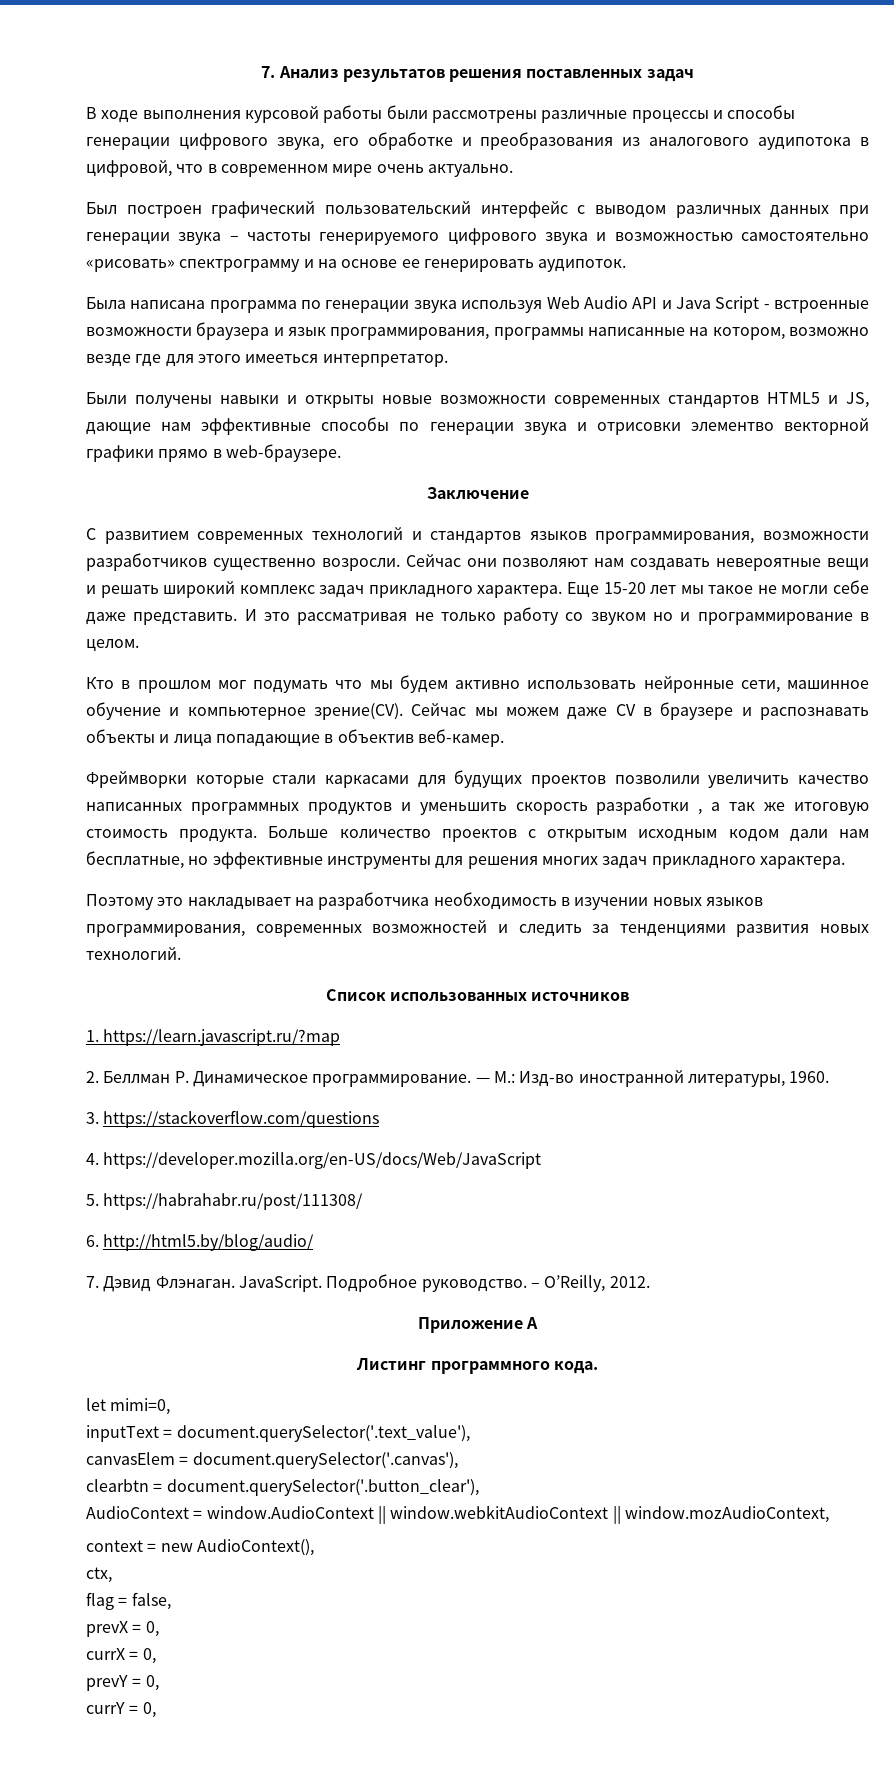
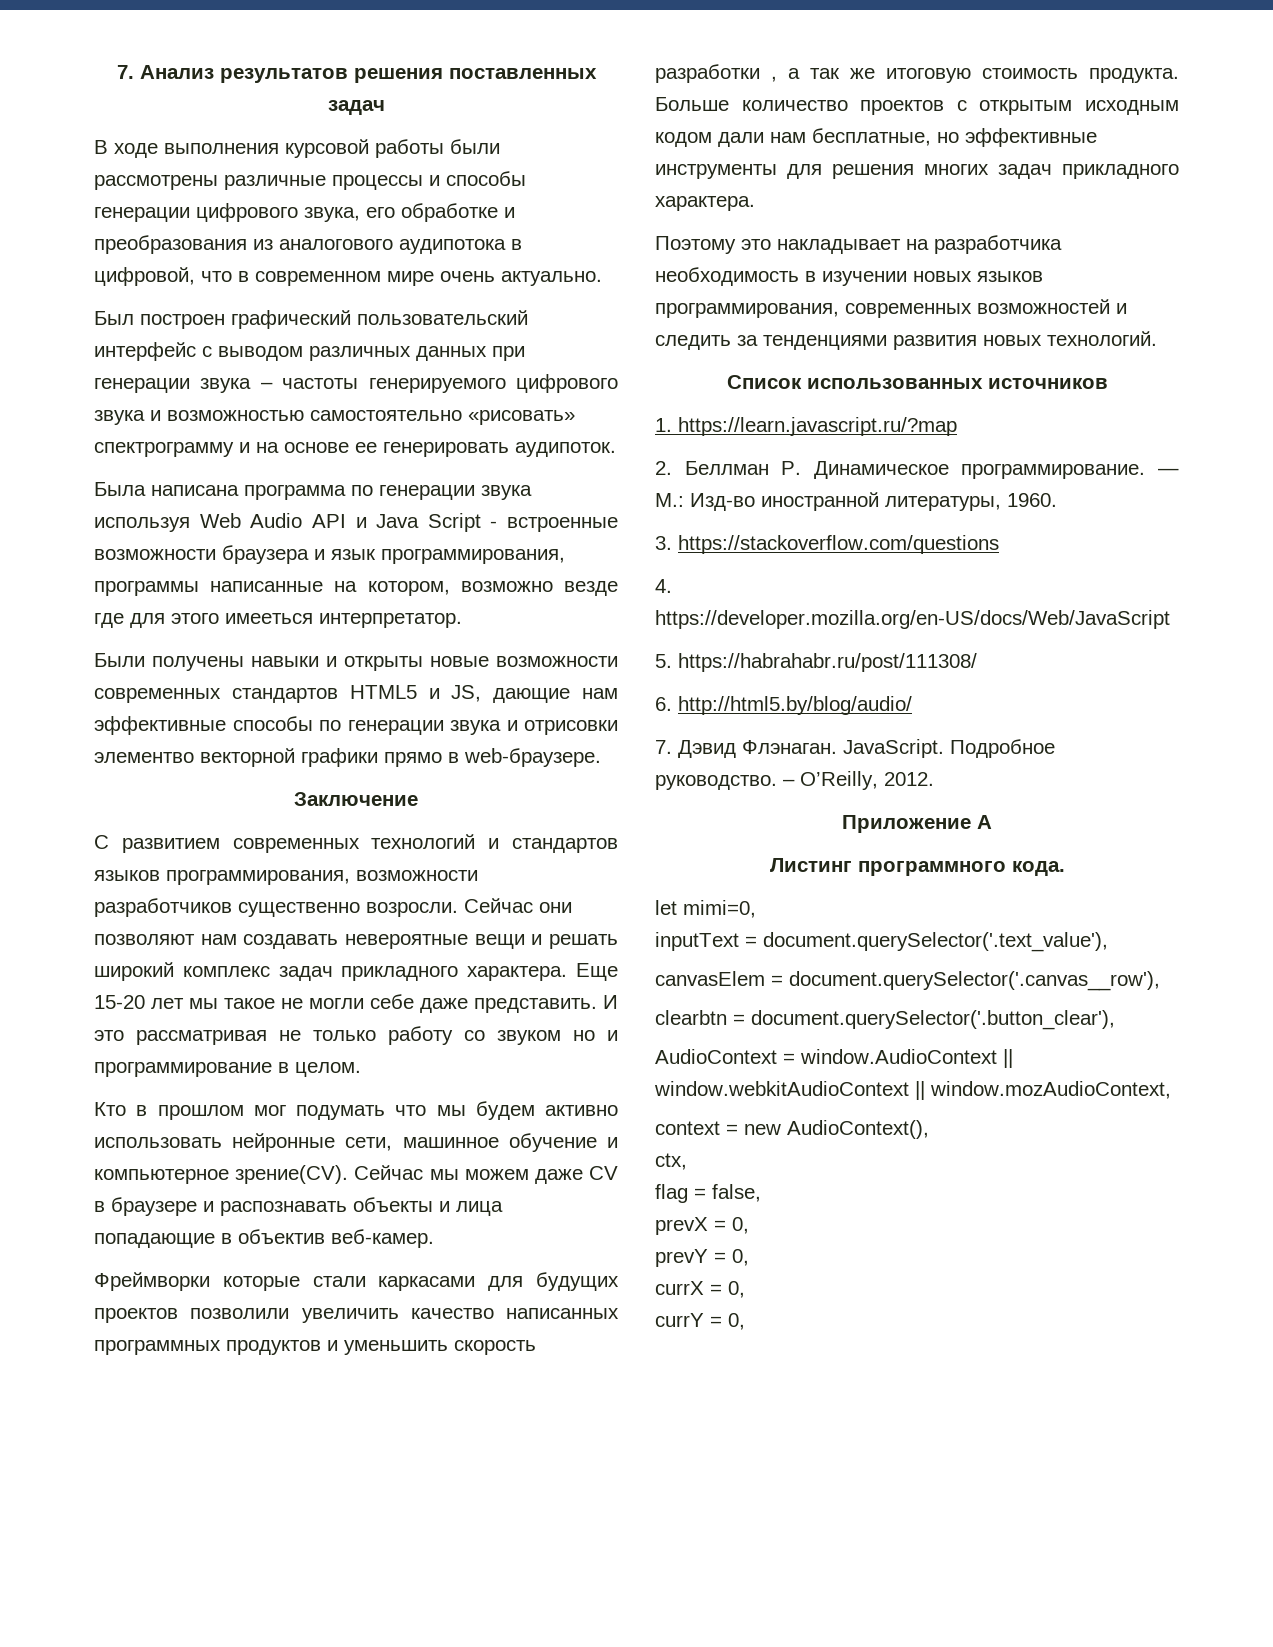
[192,1452,458,1469] document.querySelector('.canvas'), -> [789,971,1160,991] document.querySelector('.canvas__row'),
[86,1648,156,1664] [86,1675,128,1691] currX = 0, // prevY -> [655,1249,749,1267] [655,1281,704,1295] prevY = 0, // currX

